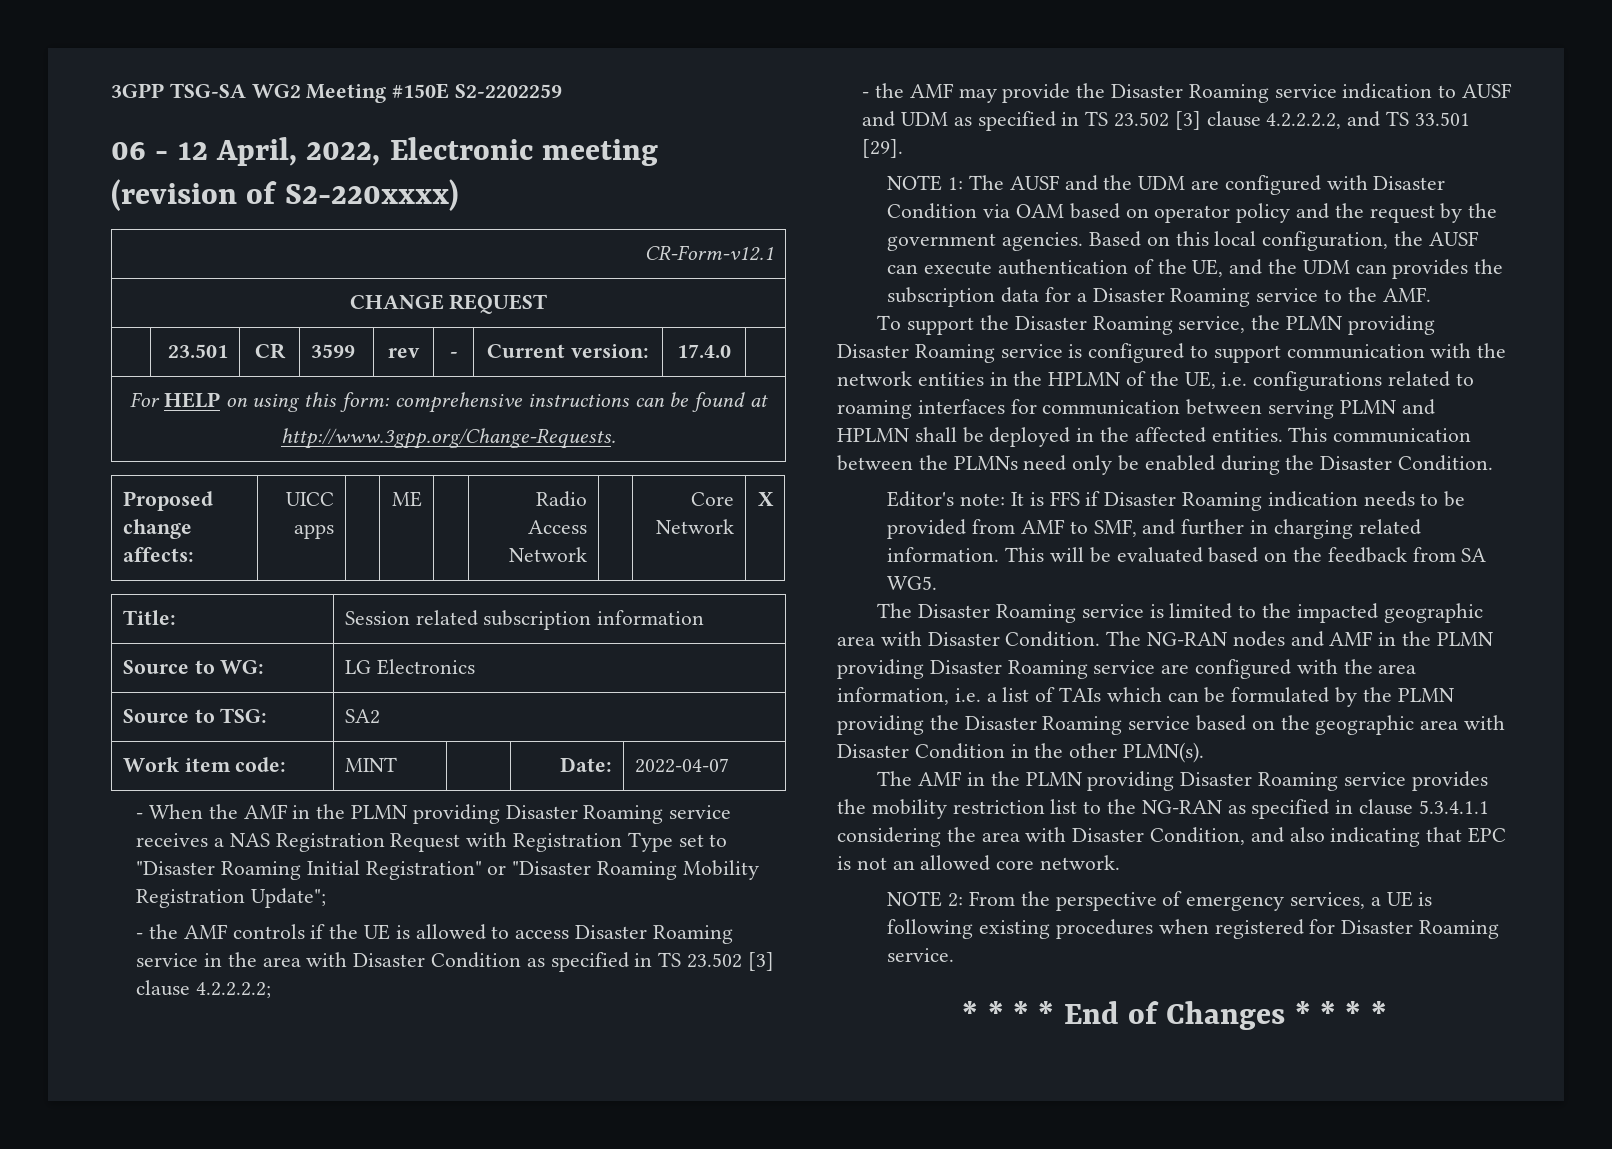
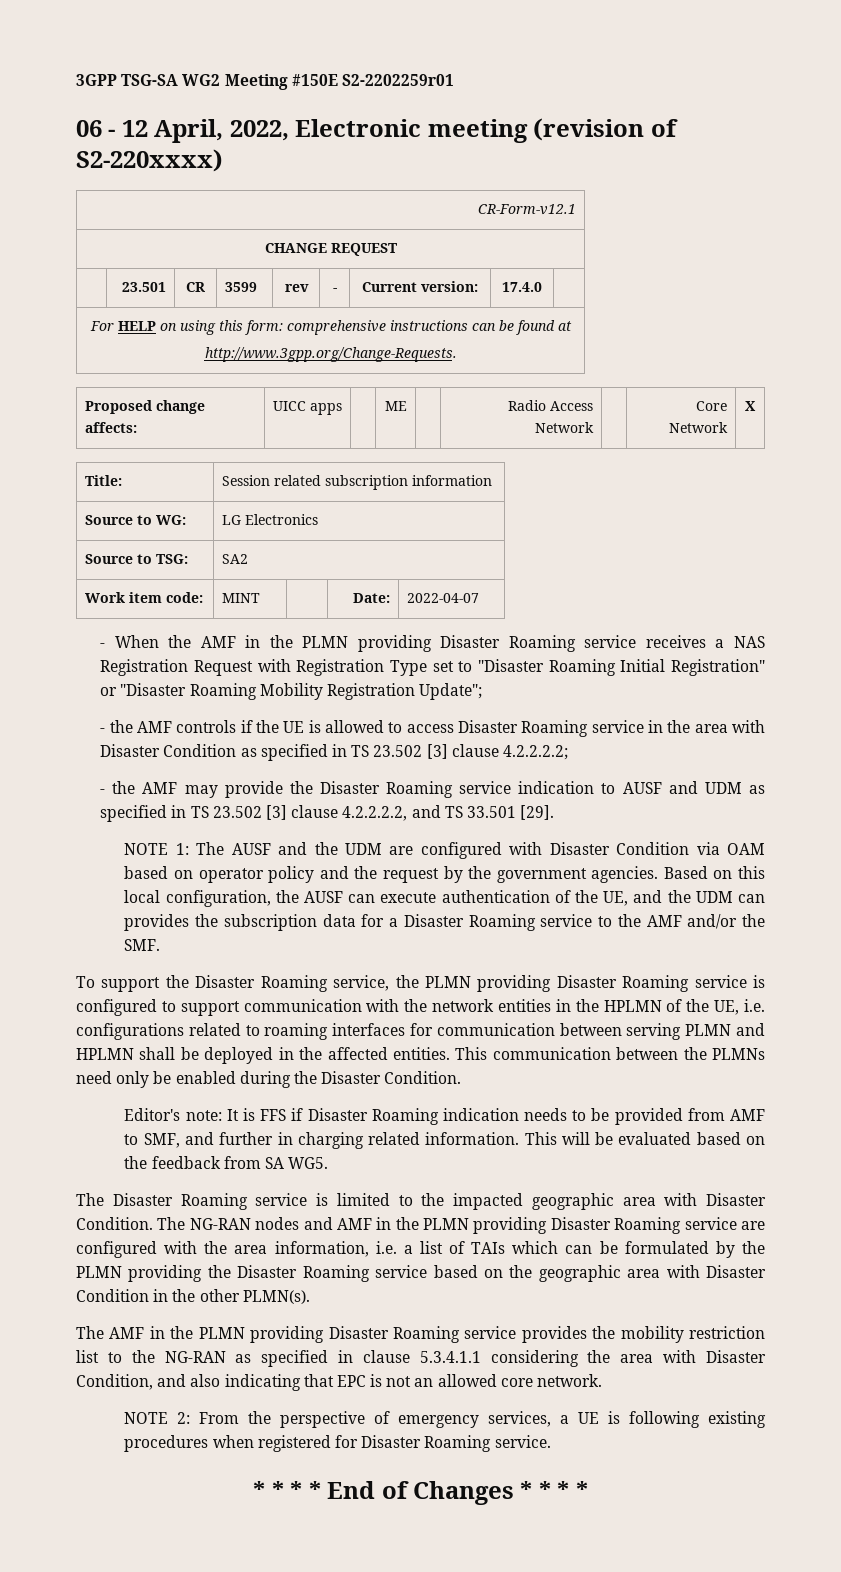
[455,84,563,98] S2-2202259 -> [341,74,454,86] S2-2202259r01
[1382,287,1431,302] AMF. -> [646,914,765,929] [124,939,161,951] AMF and/or the SMF.

